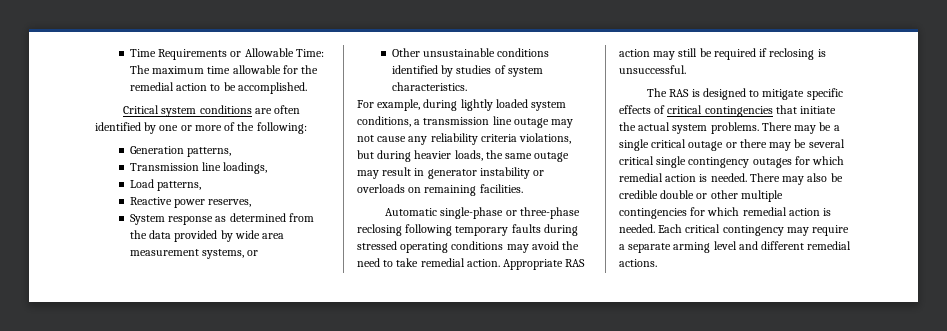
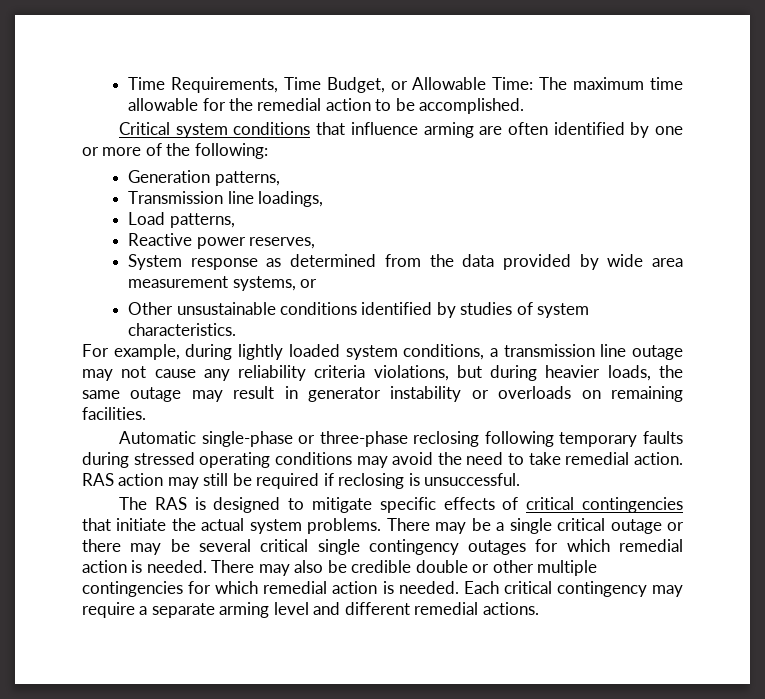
[129,49,228,60] Time Requirements -> [128,77,385,93] Time Requirements, Time Budget,
(252, 109) none -> [316,122,474,138] that influence arming
[503,259,564,270] Appropriate -> (683, 458) none

